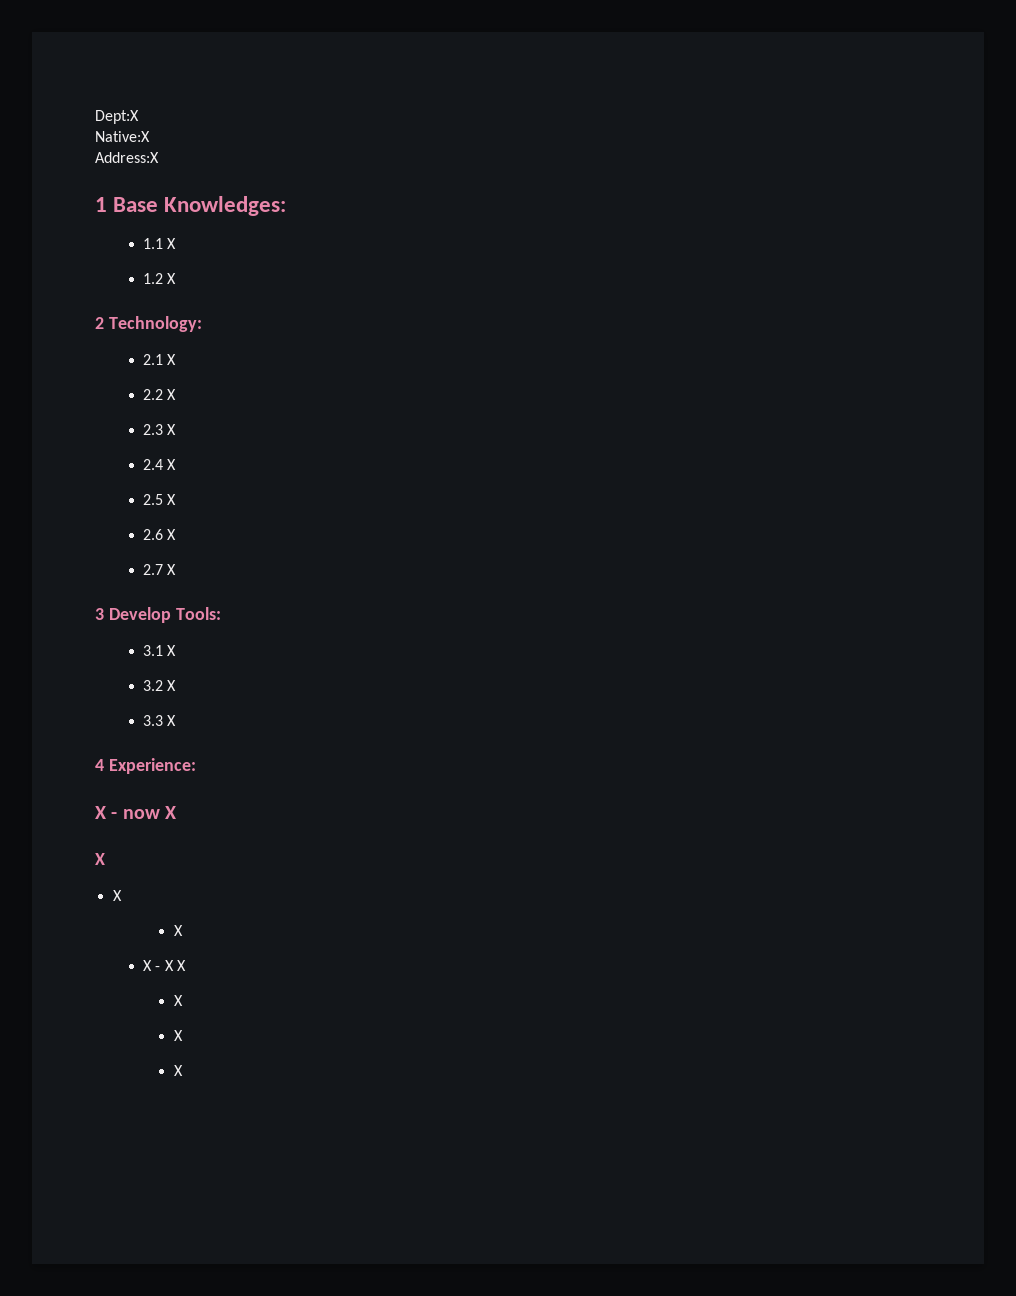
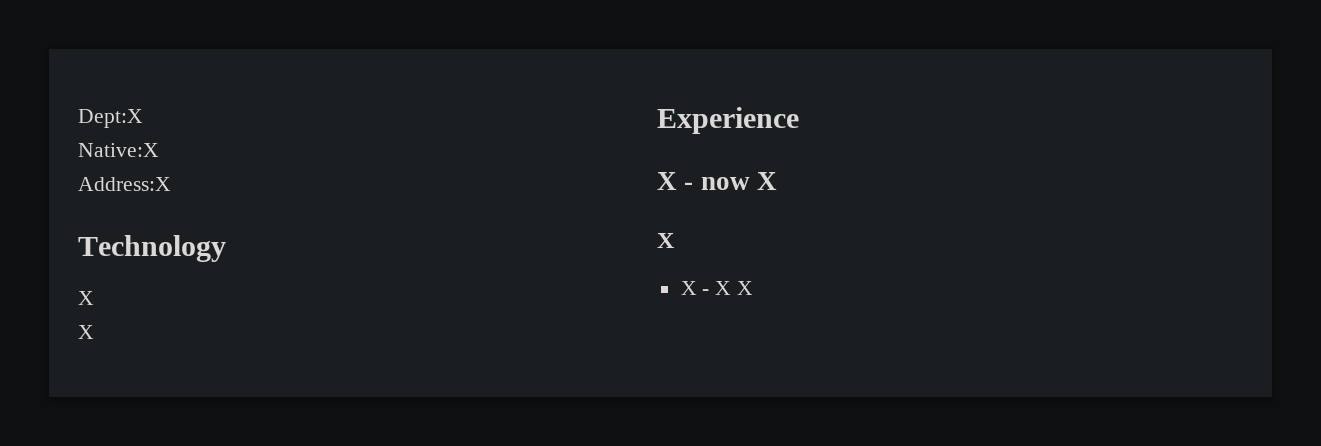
[95,196,287,216] [143,238,177,249] [143,273,177,284] [95,316,202,332] [143,354,177,365] [143,389,177,400] [143,424,177,435] [143,459,177,470] [143,494,177,505] [143,529,177,540] [143,564,177,575] [95,607,221,623] [143,645,177,656] [143,680,177,691] [143,715,177,726] [95,758,196,774] 1 Base Knowledges: // 1.1 X // 1.2 X // 2 Technology: // 2.1 X // 2.2 X // 2.3 X // 2.4 X // 2.5 X // 2.6 X // 2.7 X // 3 Develop Tools: // 3.1 X // 3.2 X // 3.3 X // 4 Experience: -> [78,235,226,262] [78,291,94,305] [78,325,94,339] [657,107,799,134] Technology // X // X // Experience
[173,925,183,936] [143,960,153,971] // X // X -> (697, 288) none
[173,995,183,1006] [173,1030,183,1041] [173,1065,183,1076] // X // X // X -> (754, 288) none

